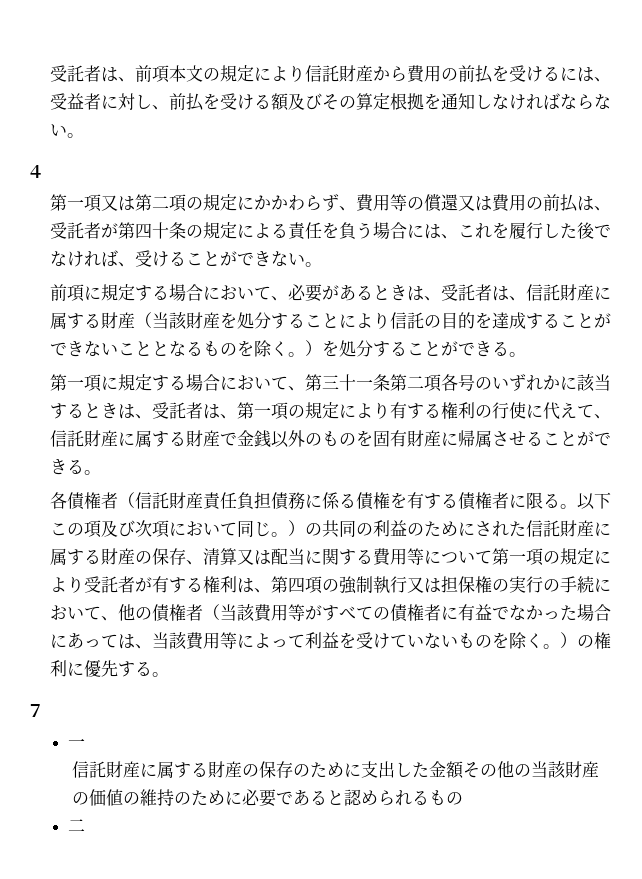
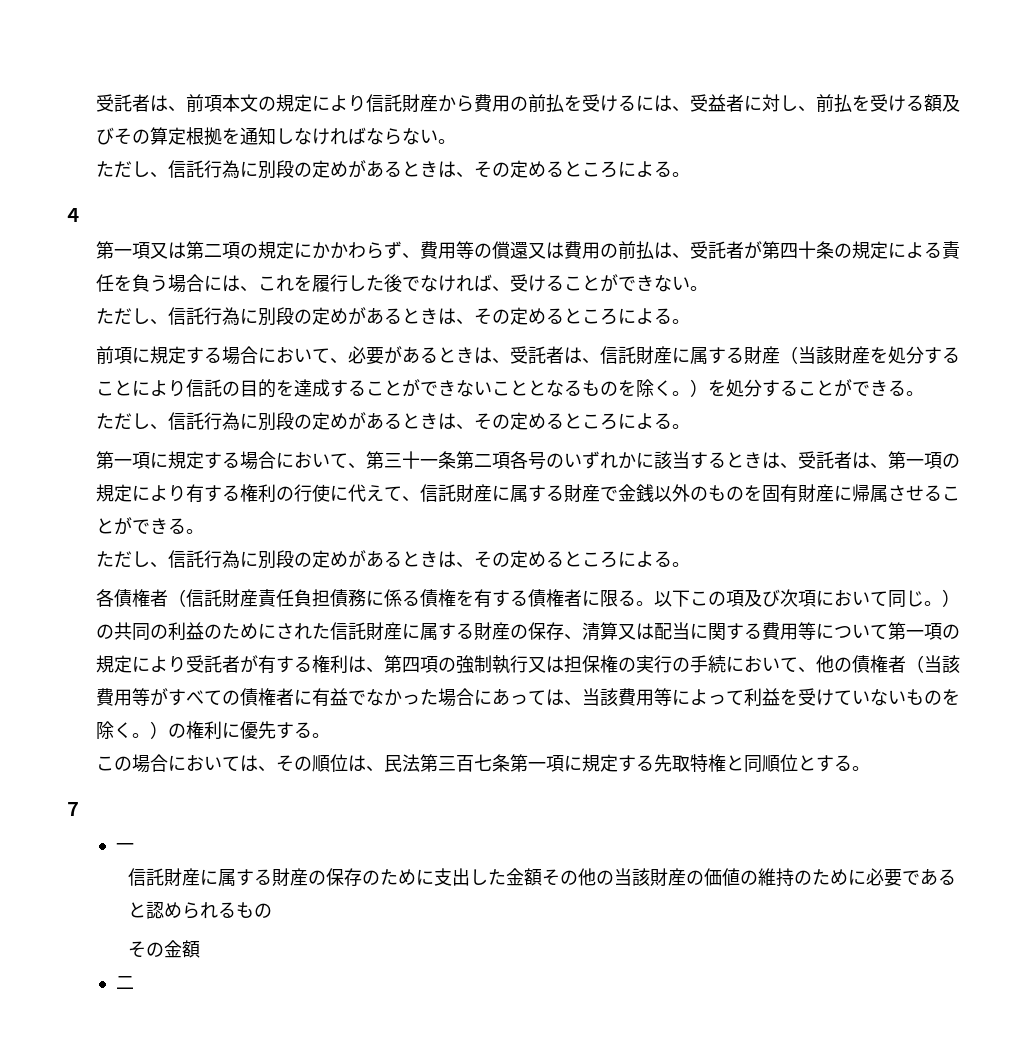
(84, 135) none -> [95,160,690,179] // ただし、信託行為に別段の定めがあるときは、その定めるところによる。
(322, 264) none -> [95,307,690,326] // ただし、信託行為に別段の定めがあるときは、その定めるところによる。
(526, 354) none -> [95,412,690,431] // ただし、信託行為に別段の定めがあるときは、その定めるところによる。
(101, 472) none -> [95,550,690,569] // ただし、信託行為に別段の定めがあるときは、その定めるところによる。
(169, 674) none -> [95,754,870,773] // この場合においては、その順位は、民法第三百七条第一項に規定する先取特権と同順位とする。
(464, 798) none -> [127,940,200,958] // その金額

